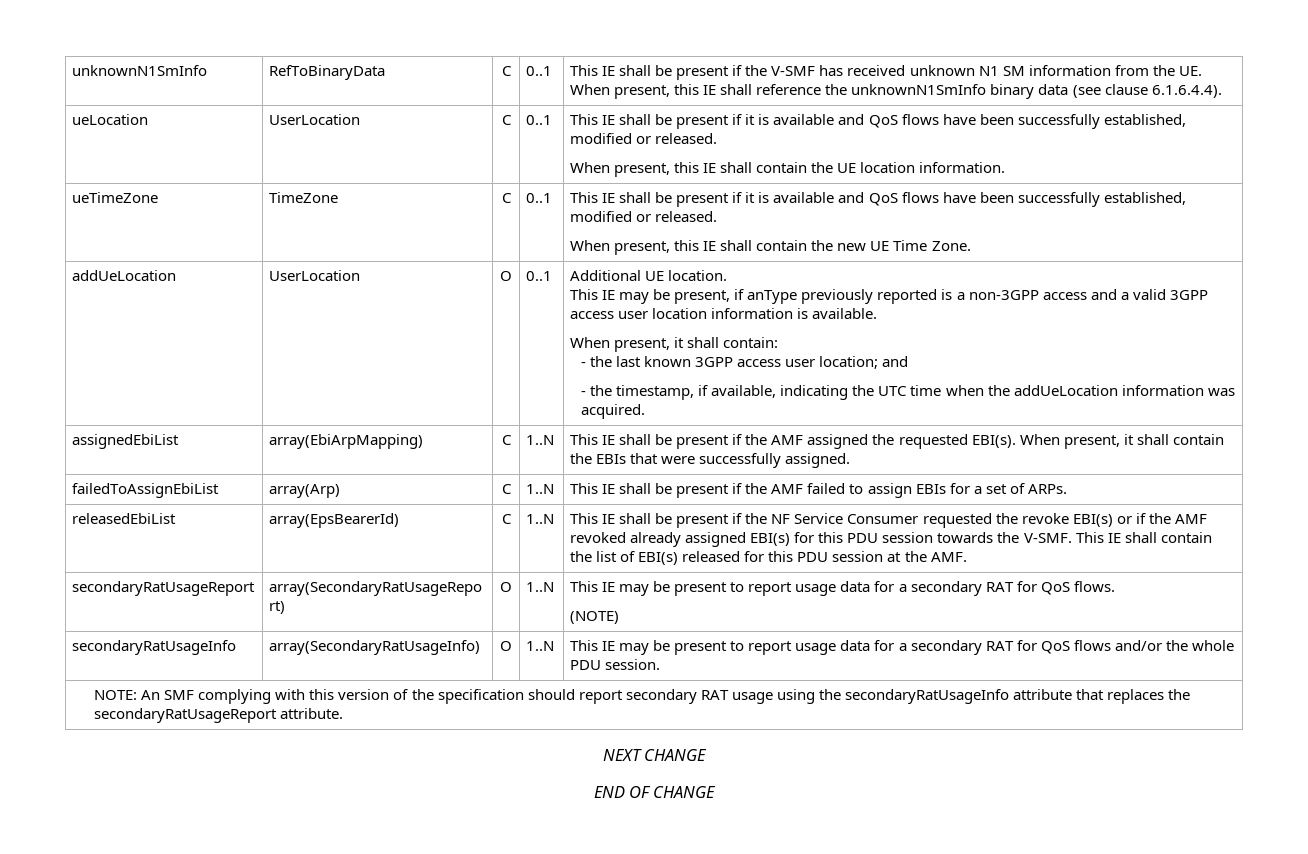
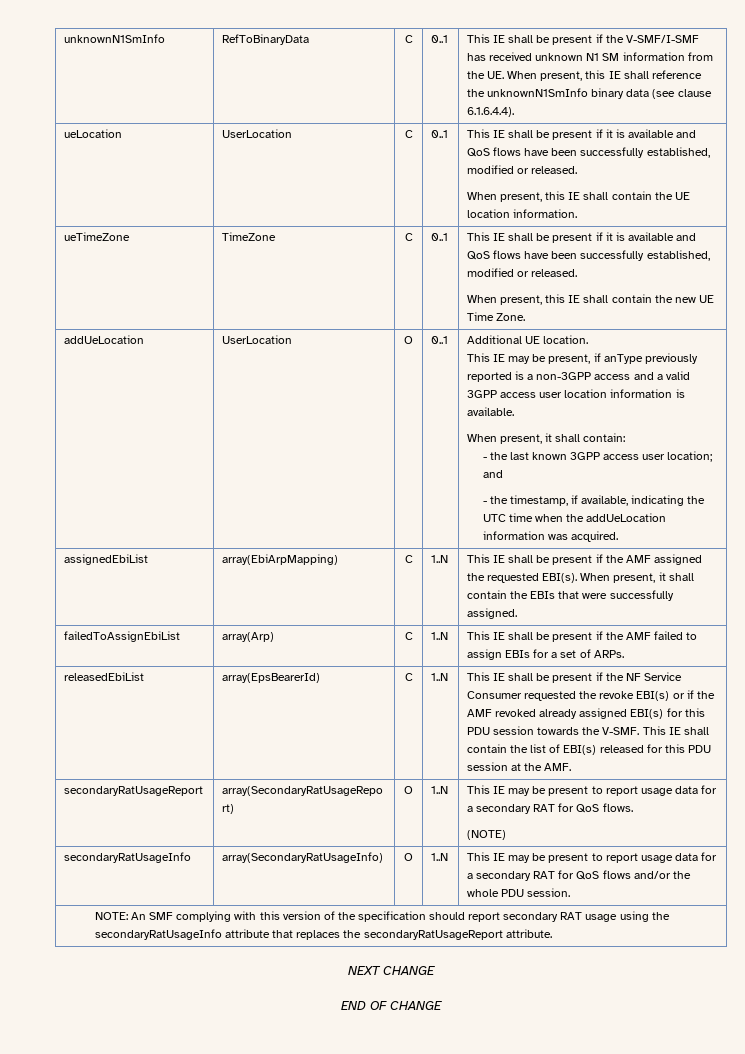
[771,66,816,76] V-SMF -> [625,35,699,43] V-SMF/I-SMF

